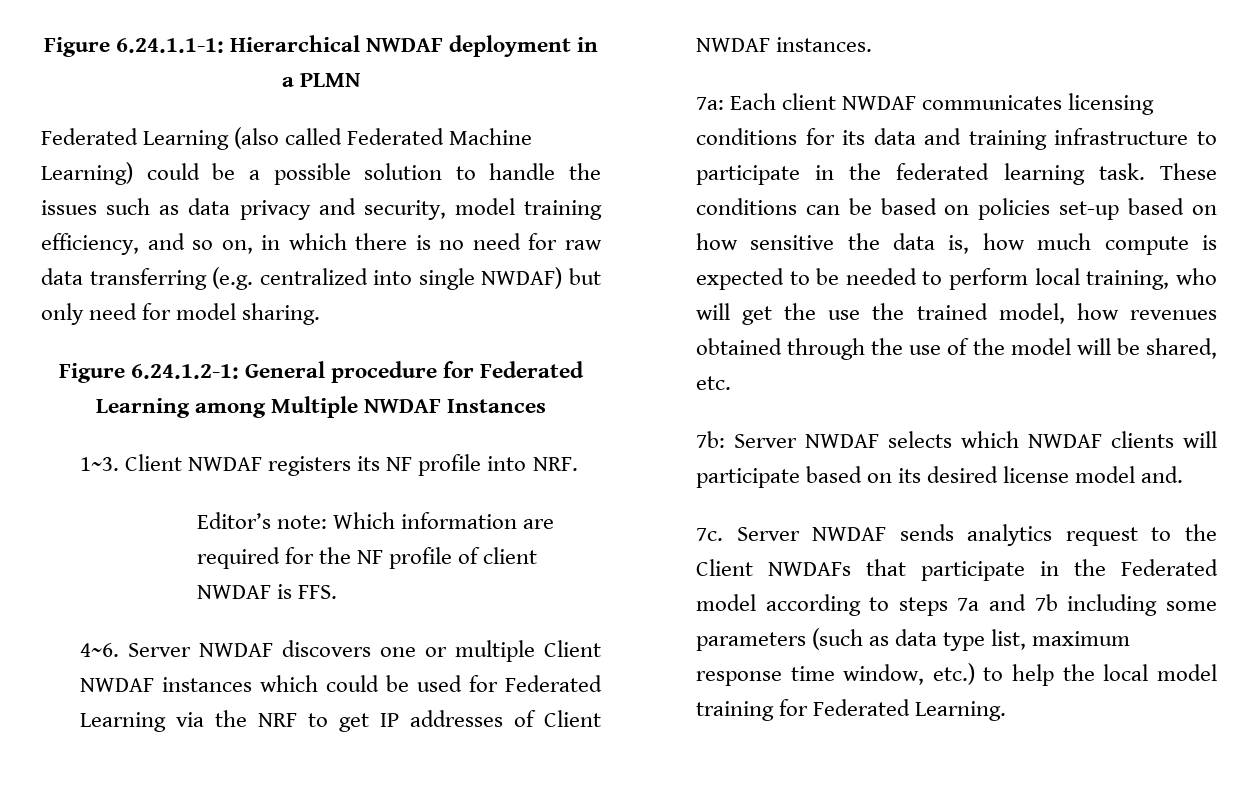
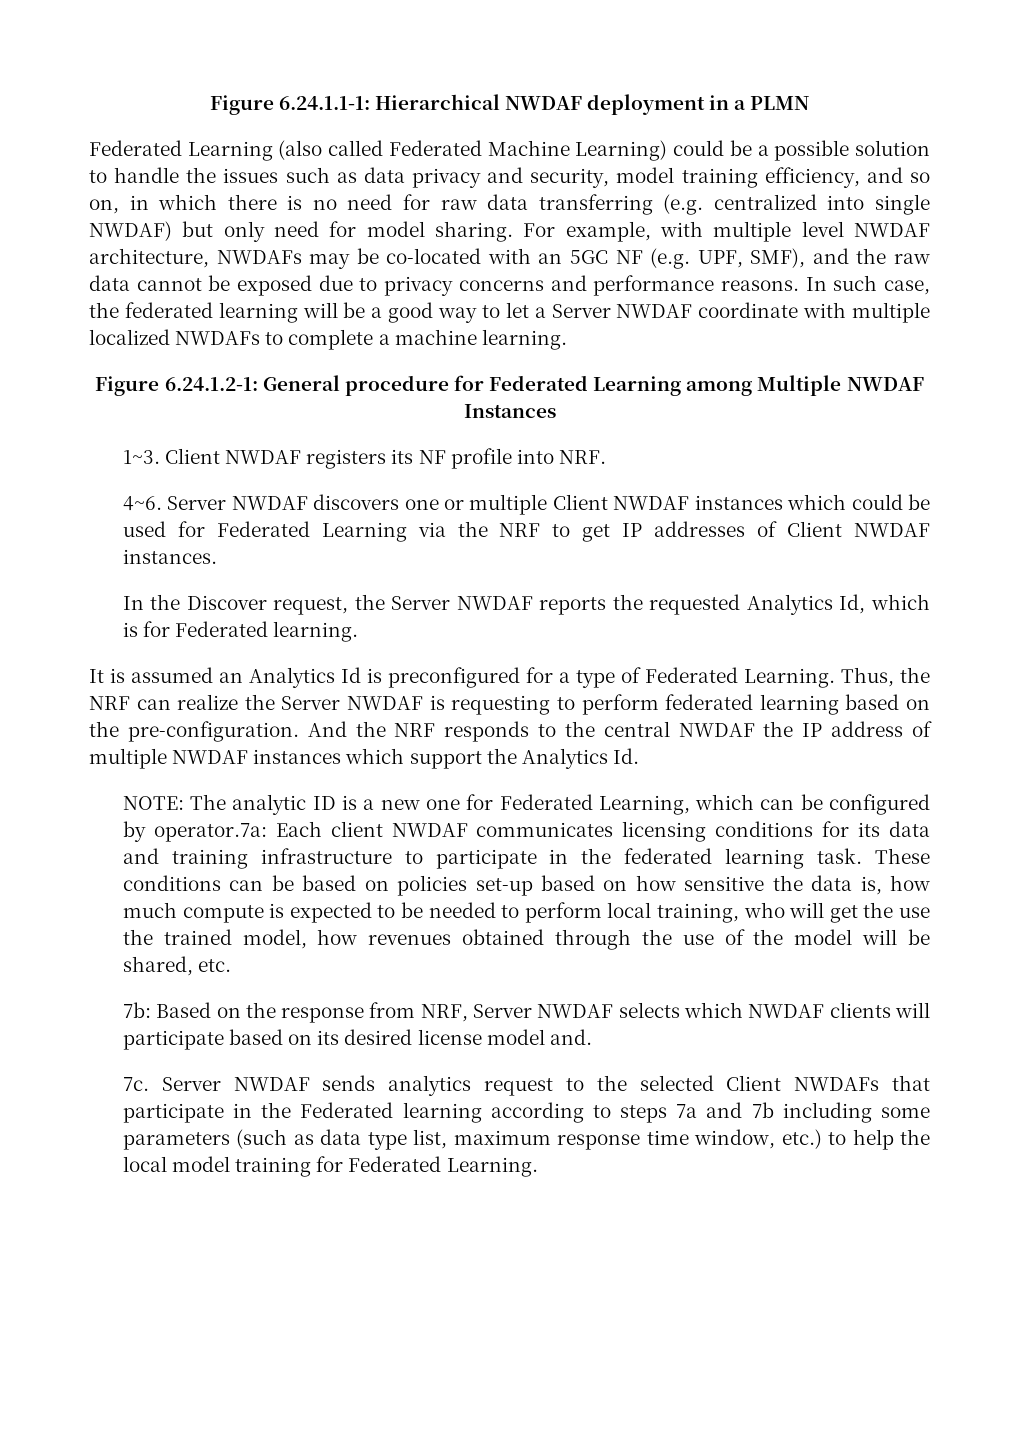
(321, 314) none -> [523,221,931,242] [89,248,930,269] [89,275,931,296] [89,302,931,323] [89,329,567,350] For example, with multiple level NWDAF architecture, NWDAFs may be co-located with an 5GC NF (e.g. UPF, SMF), and the raw data cannot be exposed due to privacy concerns and performance reasons. In such case, the federated learning will be a good way to let a Server NWDAF coordinate with multiple localized NWDAFs to complete a machine learning.
[196,512,555,529] [196,547,538,569] [196,584,337,599] // Editor’s note: Which information are required for the NF profile of client NWDAF is FFS. -> (606, 457) none
[695,97,724,110] 7a: -> [122,594,930,615] [122,621,359,642] [89,667,930,688] [89,694,931,715] [89,721,932,742] [89,748,639,769] [122,794,931,815] [122,821,267,842] In the Discover request, the Server NWDAF reports the requested Analytics Id, which is for Federated learning. // It is assumed an Analytics Id is preconfigured for a type of Federated Learning. Thus, the NRF can realize the Server NWDAF is requesting to perform federated learning based on the pre-configuration. And the NRF responds to the central NWDAF the IP address of multiple NWDAF instances which support the Analytics Id. // NOTE: The analytic ID is a new one for Federated Learning, which can be configured by operator.7a:
(725, 439) none -> [156,1002,468,1023] Based on the response from NRF,
(1217, 532) none -> [639,1075,714,1091] selected
[695,594,756,611] model -> [402,1102,482,1123] learning

